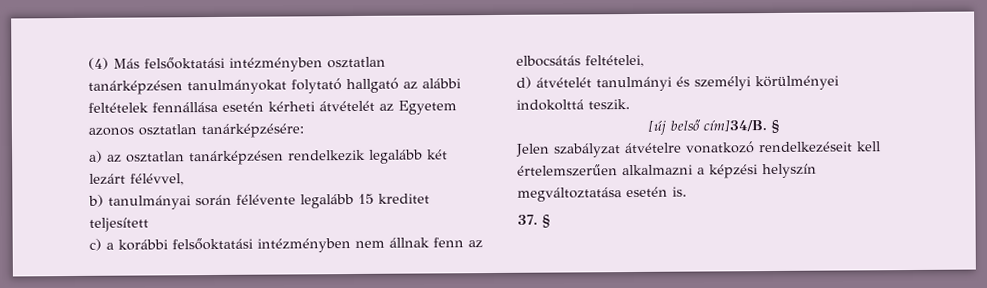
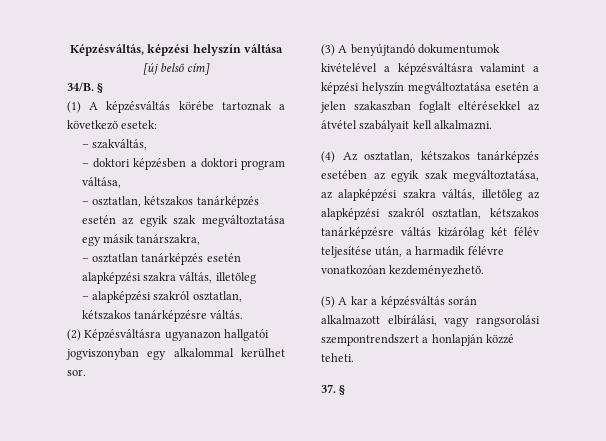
[88,56,386,72] [88,77,461,95] [88,100,457,115] [88,123,304,139] [89,149,448,166] [89,173,184,186] [88,193,430,210] [89,217,149,232] [89,237,483,253] [516,54,644,68] [516,75,839,92] [516,99,630,111] [647,119,779,135] [515,141,881,158] [517,164,693,177] (4) Más felsőoktatási intézményben osztatlan tanárképzésen tanulmányokat folytató hallgató az alábbi feltételek fennállása esetén kérheti átvételét az Egyetem azonos osztatlan tanárképzésére: // a) az osztatlan tanárképzésen rendelkezik legalább két lezárt félévvel, // b) tanulmányai során félévente legalább 15 kreditet teljesített // c) a korábbi felsőoktatási intézményben nem állnak fenn az elbocsátás feltételei, // d) átvételét tanulmányi és személyi körülményei indokolttá teszik. // [új belső cím]34/B. § // Jelen szabályzat átvételre vonatkozó rendelkezéseit kell értelemszerűen alkalmazni -> [69,44,284,56] [142,63,211,75] [67,82,104,93] [67,101,285,113] [67,120,158,130] [81,139,148,150] [81,158,285,170] [81,177,121,188] [81,196,259,208] [81,215,285,227] [81,234,201,246] [81,253,241,265] [81,272,256,284] [81,291,242,303] [81,310,244,322] [67,329,270,341] [66,348,285,360] [67,369,86,376] [321,43,501,56] [321,63,526,75] Képzésváltás, képzési helyszín váltása [új belső cím] // 34/B. § // (1) A képzésváltás körébe tartoznak a következő esetek: // – szakváltás, // – doktori képzésben a doktori program váltása, // – osztatlan, kétszakos tanárképzés esetén az egyik szak megváltoztatása egy másik tanárszakra, // – osztatlan tanárképzés esetén alapképzési szakra váltás, illetőleg // – alapképzési szakról osztatlan, kétszakos tanárképzésre váltás. // (2) Képzésváltásra ugyanazon hallgatói jogviszonyban egy alkalommal kerülhet sor. // (3) A benyújtandó dokumentumok kivételével a képzésváltásra valamint
[672,186,687,197] is. -> [533,85,539,91] [320,101,540,113] [321,120,493,132] [321,151,539,163] [321,170,539,182] [321,189,540,201] [321,208,539,220] [321,227,540,239] [321,246,504,258] [321,265,485,277] [321,296,477,308] [321,315,540,327] [321,334,515,346] [321,353,354,362] a jelen szakaszban foglalt eltérésekkel az átvétel szabályait kell alkalmazni. // (4) Az osztatlan, kétszakos tanárképzés esetében az egyik szak megváltoztatása, az alapképzési szakra váltás, illetőleg az alapképzési szakról osztatlan, kétszakos tanárképzésre váltás kizárólag két félév teljesítése után, a harmadik félévre vonatkozóan kezdeményezhető. // (5) A kar a képzésváltás során alkalmazott elbírálási, vagy rangsorolási szempontrendszert a honlapján közzé teheti.

